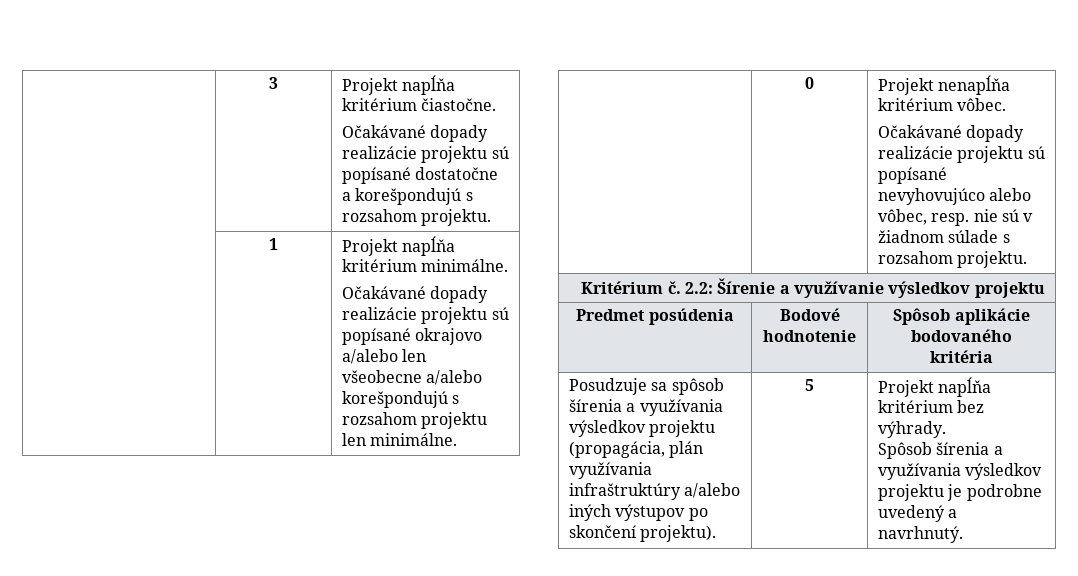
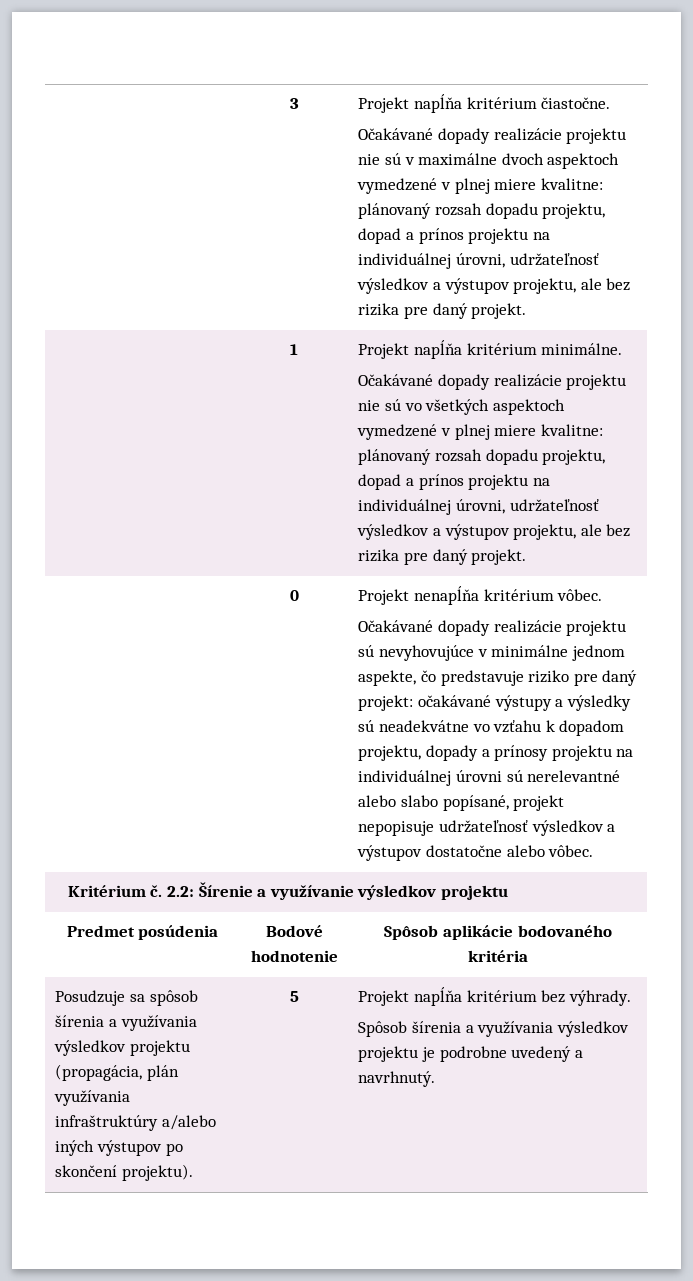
[491,146,509,159] [342,167,499,184] [342,188,473,205] [342,209,492,226] sú popísané dostatočne a korešpondujú s rozsahom projektu. -> [358,153,620,169] [357,178,603,194] [358,203,606,219] [358,228,550,244] [358,253,599,269] [357,278,631,294] [358,303,527,319] nie sú v maximálne dvoch aspektoch vymedzené v plnej miere kvalitne: plánovaný rozsah dopadu projektu, dopad a prínos projektu na individuálnej úrovni, udržateľnosť výsledkov a výstupov projektu, ale bez rizika pre daný projekt.
[491,307,509,320] [342,328,483,345] [342,349,427,364] [342,370,483,385] [342,391,460,408] [342,412,488,429] [342,433,458,446] sú popísané okrajovo a/alebo len všeobecne a/alebo korešpondujú s rozsahom projektu len minimálne. -> [358,399,565,415] [357,424,603,440] [358,449,606,465] [358,474,550,490] [358,499,599,515] [357,524,631,540] [358,549,527,565] nie sú vo všetkých aspektoch vymedzené v plnej miere kvalitne: plánovaný rozsah dopadu projektu, dopad a prínos projektu na individuálnej úrovni, udržateľnosť výsledkov a výstupov projektu, ale bez rizika pre daný projekt.
[878,167,948,184] [878,188,1032,205] [878,209,1034,226] [878,230,1010,243] [878,251,1028,268] popísané nevyhovujúco alebo vôbec, resp. nie sú v žiadnom súlade s rozsahom projektu. -> [378,645,625,661] [358,670,638,686] [358,695,631,711] [358,720,625,736] [358,745,634,761] [358,770,621,786] [358,795,565,811] [358,820,616,836] [357,845,594,861] nevyhovujúce v minimálne jednom aspekte, čo predstavuje riziko pre daný projekt: očakávané výstupy a výsledky sú neadekvátne vo vzťahu k dopadom projektu, dopady a prínosy projektu na individuálnej úrovni sú nerelevantné alebo slabo popísané, projekt nepopisuje udržateľnosť výsledkov a výstupov dostatočne alebo vôbec.

